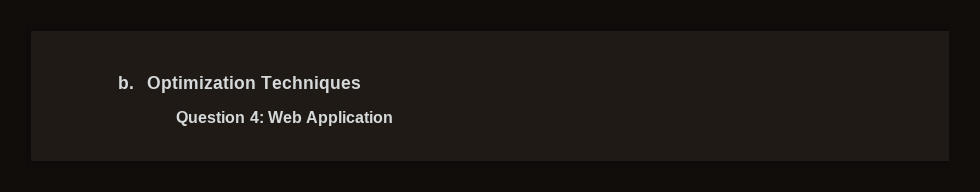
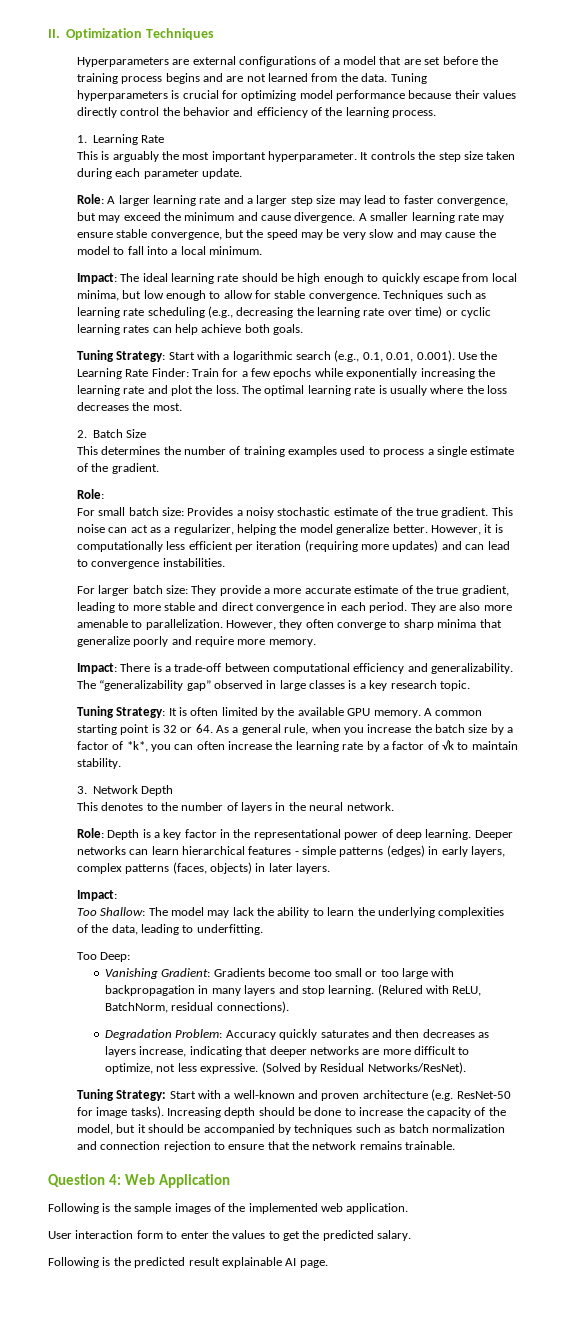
[118,76,134,89] b. -> [48,29,60,38] II.
[176,111,394,126] Question 4: Web Application -> [76,56,498,67] [76,73,427,84] [76,90,517,101] [76,107,437,118] [76,134,165,145] [76,151,516,162] [76,168,242,179] [76,194,509,206] [76,212,505,223] [76,229,496,240] [76,246,263,255] [76,273,517,284] [76,290,486,301] [76,306,491,318] [76,324,304,335] [76,350,498,362] [76,368,495,379] [76,385,508,396] [76,402,182,411] [76,429,147,438] [76,446,515,457] [76,463,159,474] [76,489,104,499] [76,507,513,518] [76,524,503,535] [76,540,510,552] [76,558,225,569] [76,585,509,596] [76,602,512,613] [76,619,502,630] [76,636,316,647] [76,663,514,674] [76,680,470,691] [76,706,483,718] [76,724,514,735] [76,740,518,752] [76,758,121,769] [76,785,174,796] [76,802,394,813] [76,828,513,840] [76,845,505,857] [76,862,331,874] [76,890,117,901] [76,907,505,918] [76,924,263,935] [76,952,131,962] [105,968,455,979] [105,984,482,996] [105,1001,289,1013] [105,1029,490,1040] [105,1046,470,1057] [105,1062,466,1074] [76,1089,511,1101] [76,1106,506,1118] [76,1124,505,1135] [76,1141,456,1152] [48,1174,230,1188] [48,1203,409,1214] [48,1230,412,1241] [48,1257,328,1268] Hyperparameters are external configurations of a model that are set before the training process begins and are not learned from the data. Tuning hyperparameters is crucial for optimizing model performance because their values directly control the behavior and efficiency of the learning process. // 1. Learning Rate // This is arguably the most important hyperparameter. It controls the step size taken during each parameter update. // Role: A larger learning rate and a larger step size may lead to faster convergence, but may exceed the minimum and cause divergence. A smaller learning rate may ensure stable convergence, but the speed may be very slow and may cause the model to fall into a local minimum. // Impact: The ideal learning rate should be high enough to quickly escape from local minima, but low enough to allow for stable convergence. Techniques such as learning rate scheduling (e.g., decreasing the learning rate over time) or cyclic learning rates can help achieve both goals. // Tuning Strategy: Start with a logarithmic search (e.g., 0.1, 0.01, 0.001). Use the Learning Rate Finder: Train for a few epochs while exponentially increasing the learning rate and plot the loss. The optimal learning rate is usually where the loss decreases the most. // 2. Batch Size // This determines the number of training examples used to process a single estimate of the gradient. // Role: // For small batch size: Provides a noisy stochastic estimate of the true gradient. This noise can act as a regularizer, helping the model generalize better. However, it is computationally less efficient per iteration (requiring more updates) and can lead to convergence instabilities. // For larger batch size: They provide a more accurate estimate of the true gradient, leading to more stable and direct convergence in each period. They are also more amenable to parallelization. However, they often converge to sharp minima that generalize poorly and require more memory. // Impact: There is a trade-off between computational efficiency and generalizability. The “generalizability gap” observed in large classes is a key research topic. // Tuning Strategy: It is often limited by the available GPU memory. A common starting point is 32 or 64. As a general rule, when you increase the batch size by a factor of *k*, you can often increase the learning rate by a factor of √k to maintain stability. // 3. Network Depth // This denotes to the number of layers in the neural network. // Role: Depth is a key factor in the representational power of deep learning. Deeper networks can learn hierarchical features - simple patterns (edges) in early layers, complex patterns (faces, objects) in later layers. // Impact: // Too Shallow: The model may lack the ability to learn the underlying complexities of the data, leading to underfitting. // Too Deep: // Vanishing Gradient: Gradients become too small or too large with backpropagation in many layers and stop learning. (Relured with ReLU, BatchNorm, residual connections). // Degradation Problem: Accuracy quickly saturates and then decreases as layers increase, indicating that deeper networks are more difficult to optimize, not less expressive. (Solved by Residual Networks/ResNet). // Tuning Strategy: Start with a well-known and proven architecture (e.g. ResNet-50 for image tasks). Increasing depth should be done to increase the capacity of the model, but it should be accompanied by techniques such as batch normalization and connection rejection to ensure that the network remains trainable. // Question 4: Web Application // Following is the sample images of the implemented web application. // User interaction form to enter the values to get the predicted salary. // Following is the predicted result explainable AI page.

